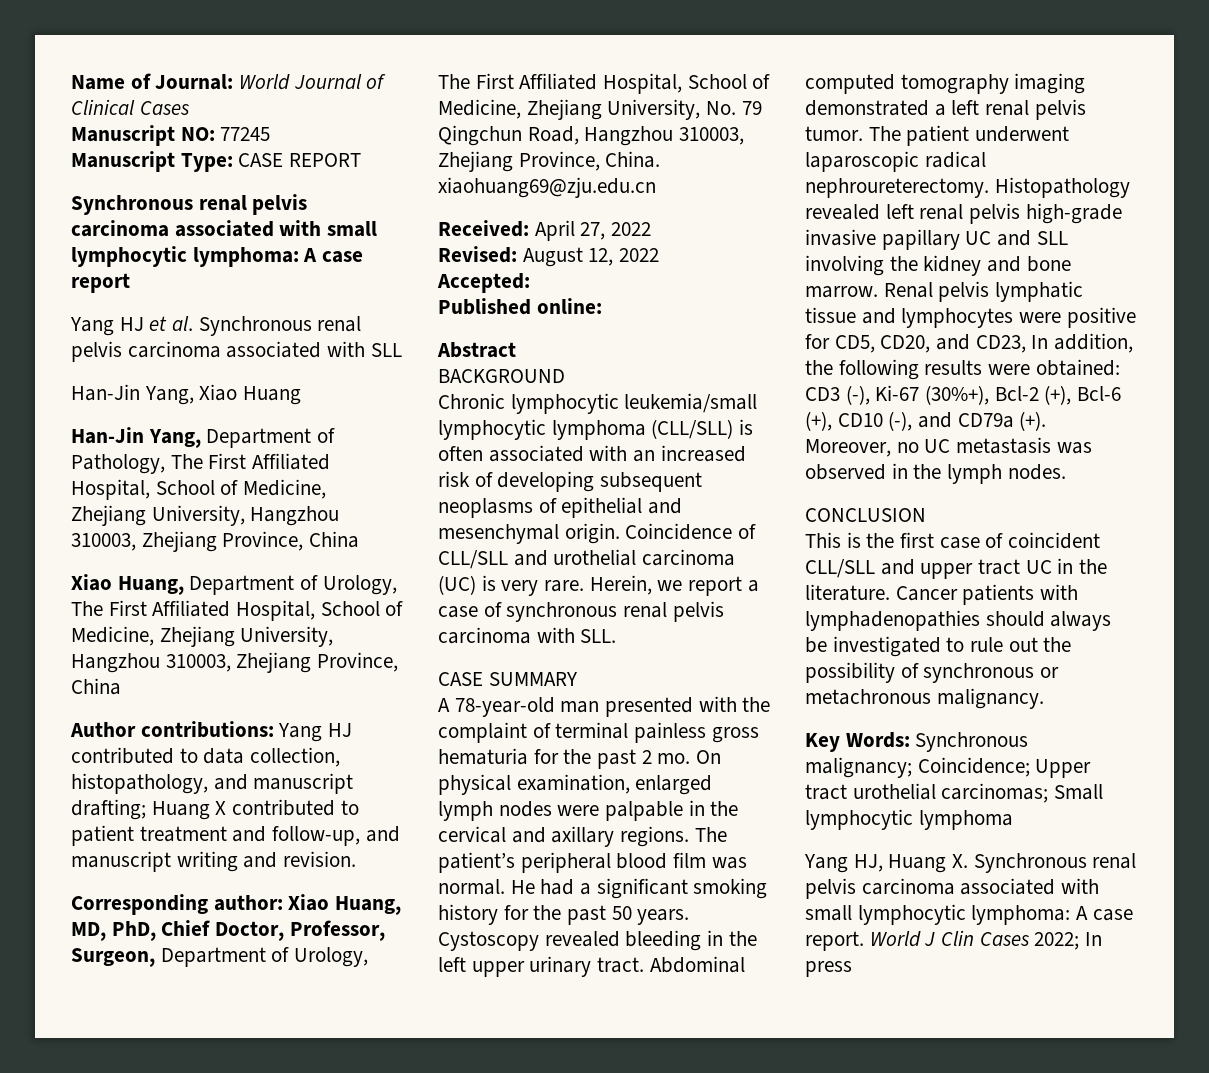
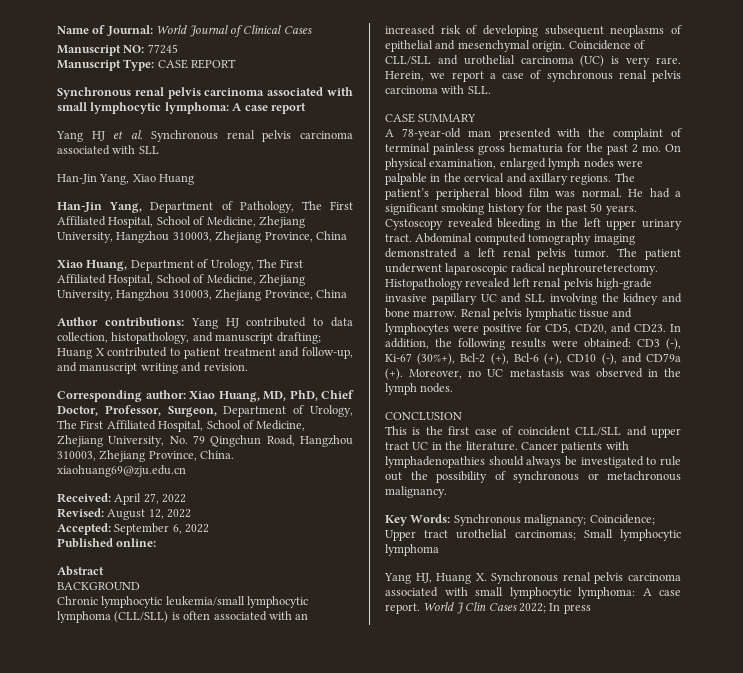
(530, 283) none -> [114,523,210,535] September 6, 2022
[975,335,1026,353] CD23, -> [634,324,666,333] CD23.

